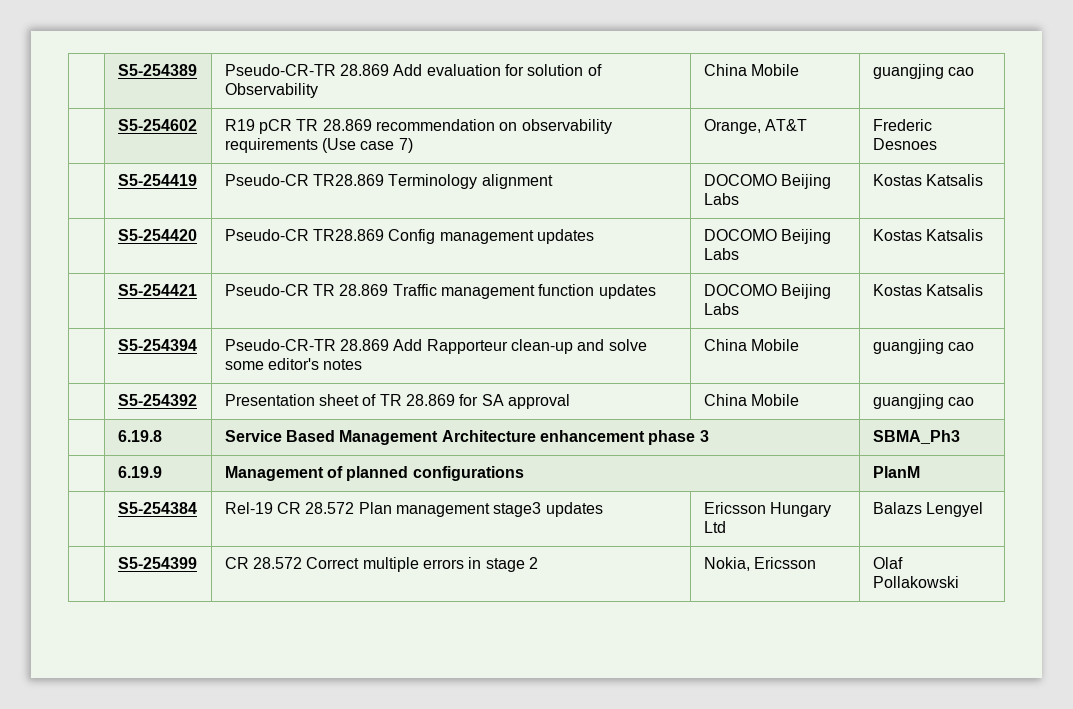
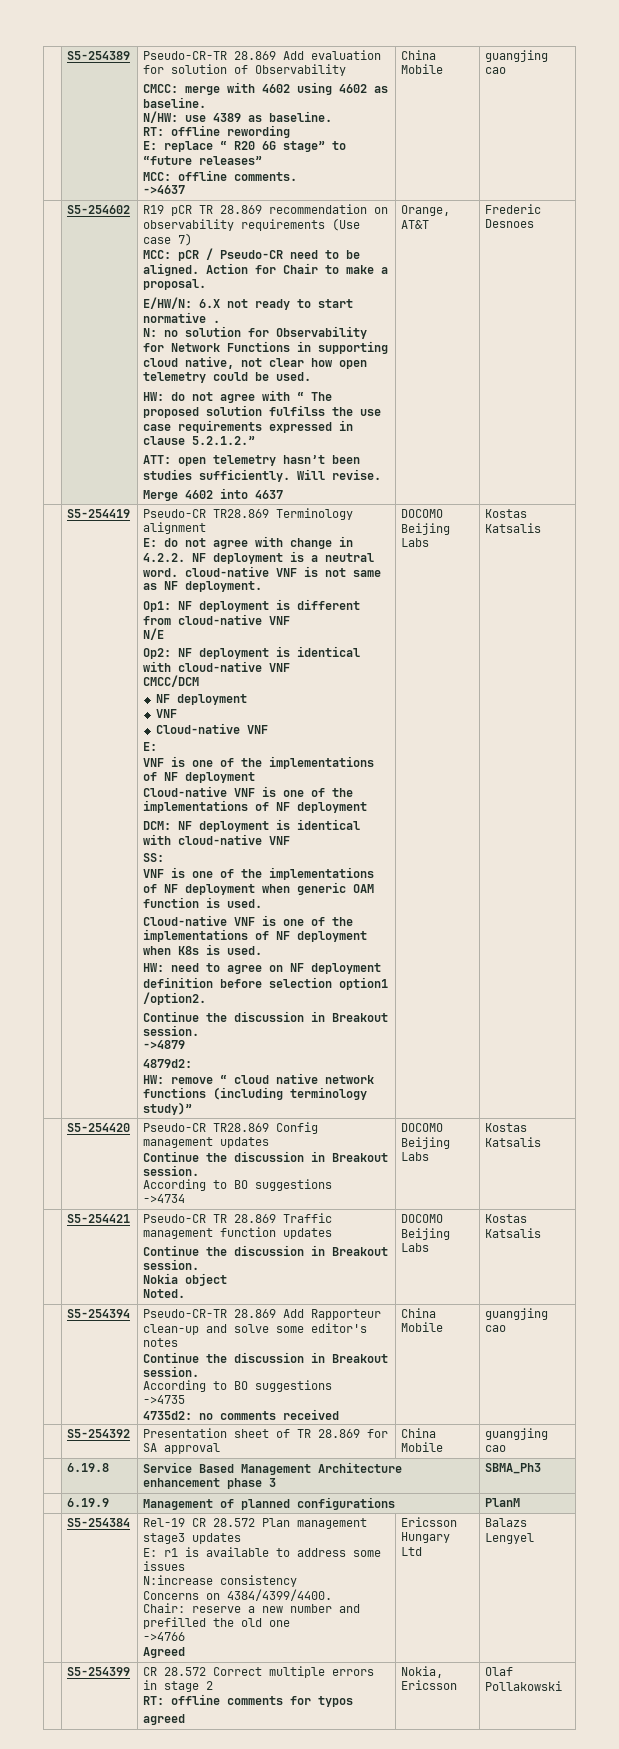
(318, 90) none -> [143,82,389,95] [143,97,207,108] [143,111,333,123] [143,125,291,138] [143,141,347,152] [143,156,263,165] [143,170,298,181] [143,185,186,194] // CMCC: merge with 4602 using 4602 as baseline. // N/HW: use 4389 as baseline. // RT: offline rewording // E: replace “ R20 6G stage” to “future releases” // MCC: offline comments. // ->4637
(413, 145) none -> [143,248,361,261] [143,263,389,276] [143,279,207,290] [143,297,354,310] [143,312,221,323] [143,326,368,339] [143,341,389,354] [143,356,368,369] [143,372,312,383] [143,390,333,403] [143,405,382,418] [143,420,354,433] [143,436,256,445] [143,455,361,466] [143,469,382,482] [143,488,284,501] // MCC: pCR / Pseudo-CR need to be aligned. Action for Chair to make a proposal. // E/HW/N: 6.X not ready to start normative . // N: no solution for Observability for Network Functions in supporting cloud native, not clear how open telemetry could be used. // HW: do not agree with “ The proposed solution fulfilss the use case requirements expressed in clause 5.2.1.2.” // ATT: open telemetry hasn’t been studies sufficiently. Will revise. // Merge 4602 into 4637
(553, 181) none -> [143,536,354,549] [143,551,375,564] [143,566,382,577] [143,581,263,592] [143,599,361,612] [143,614,291,625] [143,628,165,640] [143,646,361,659] [143,661,291,672] [143,675,200,687] [155,694,247,705] [155,709,177,718] [155,723,268,734] [143,742,158,751] [143,756,375,769] [143,772,256,783] [143,786,354,797] [143,800,368,813] [143,819,361,832] [143,834,291,845] [143,853,165,862] [143,867,375,880] [143,882,375,895] [143,897,263,908] [143,915,354,926] [143,929,368,942] [143,944,263,955] [143,963,382,974] [143,977,389,990] [143,992,207,1005] [143,1011,389,1022] [143,1025,200,1036] [143,1040,186,1049] [143,1059,193,1068] [143,1073,375,1084] [143,1087,368,1100] [143,1102,193,1115] // E: do not agree with change in 4.2.2. NF deployment is a neutral word. cloud-native VNF is not same as NF deployment. // Op1: NF deployment is different from cloud-native VNF // N/E // Op2: NF deployment is identical with cloud-native VNF // CMCC/DCM // NF deployment // VNF // Cloud-native VNF // E: // VNF is one of the implementations of NF deployment // Cloud-native VNF is one of the implementations of NF deployment // DCM: NF deployment is identical with cloud-native VNF // SS: // VNF is one of the implementations of NF deployment when generic OAM function is used. // Cloud-native VNF is one of the implementations of NF deployment when K8s is used. // HW: need to agree on NF deployment definition before selection option1 /option2. // Continue the discussion in Breakout session. // ->4879 // 4879d2: // HW: remove “ cloud native network functions (including terminology study)”
(595, 236) none -> [143,1151,389,1162] [143,1165,200,1176] [143,1179,333,1191] [143,1194,186,1203] // Continue the discussion in Breakout session. // According to BO suggestions // ->4734
(656, 291) none -> [143,1245,389,1256] [143,1259,200,1270] [143,1273,228,1286] [143,1289,186,1298] // Continue the discussion in Breakout session. // Nokia object // Noted.
(363, 364) none -> [143,1352,389,1363] [143,1366,200,1377] [143,1380,333,1392] [143,1395,186,1404] [143,1409,340,1420] // Continue the discussion in Breakout session. // According to BO suggestions // ->4735 // 4735d2: no comments received
(603, 509) none -> [143,1547,382,1557] [143,1561,186,1571] [143,1575,298,1587] [143,1589,333,1601] [143,1603,361,1613] [143,1617,291,1629] [143,1632,186,1641] [143,1647,186,1658] // E: r1 is available to address some issues // N:increase consistency // Concerns on 4384/4399/4400. // Chair: reserve a new number and prefilled the old one // ->4766 // Agreed
(539, 563) none -> [143,1694,354,1707] [143,1714,186,1725] // RT: offline comments for typos // agreed

